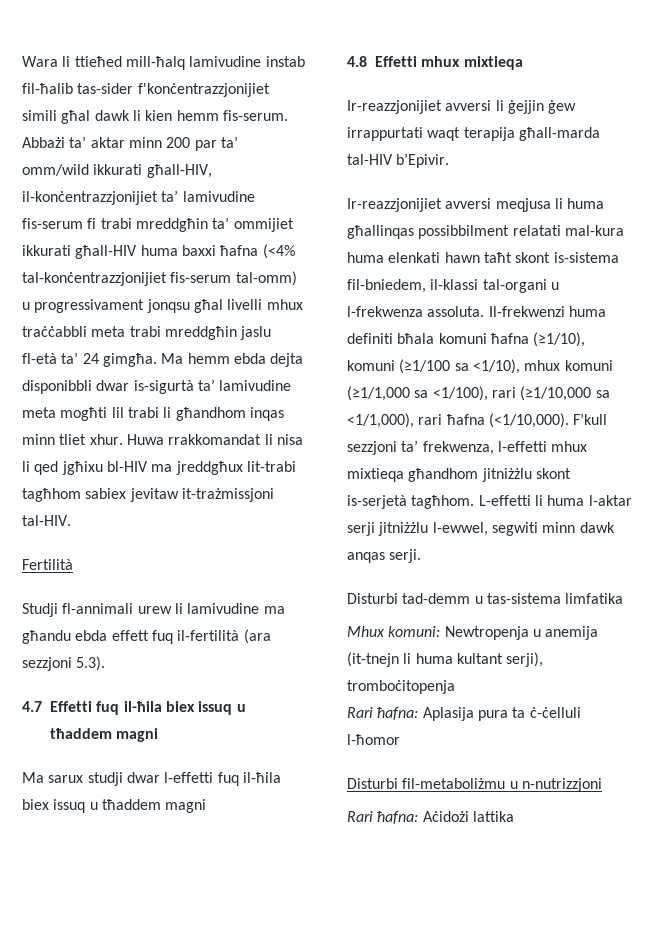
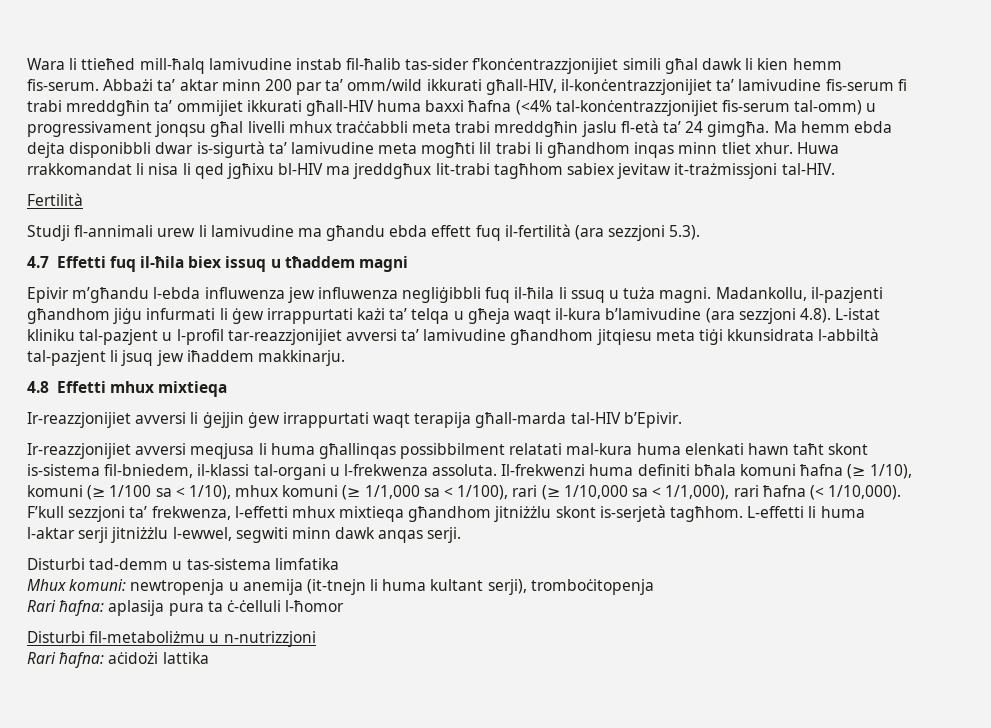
[22,772,281,786] [22,799,207,813] Ma sarux studji dwar l-effetti fuq il-ħila biex issuq u tħaddem magni -> [27,287,883,303] [27,308,881,324] [27,328,880,345] [27,350,345,366] Epivir m’għandu l-ebda influwenza jew influwenza negliġibbli fuq il-ħila li ssuq u tuża magni. Madankollu, il-pazjenti għandhom jiġu infurmati li ġew irrappurtati każi ta’ telqa u għeja waqt il-kura b’lamivudine (ara sezzjoni 4.8). L-istat kliniku tal-pazjent u l-profil tar-reazzjonijiet avversi ta’ lamivudine għandhom jitqiesu meta tiġi kkunsidrata l-abbiltà tal-pazjent li jsuq jew iħaddem makkinarju.
[533,332,586,347] [347,359,613,374] [347,386,610,401] [347,413,569,428] (≥1/10), komuni (≥1/100 sa <1/10), mhux komuni (≥1/1,000 sa <1/100), rari (≥1/10,000 sa <1/1,000), rari ħafna (<1/10,000). -> [847,464,912,479] [27,485,902,500] (≥ 1/10), komuni (≥ 1/100 sa < 1/10), mhux komuni (≥ 1/1,000 sa < 1/100), rari (≥ 1/10,000 sa < 1/1,000), rari ħafna (< 1/10,000).
[444,626,529,640] Newtropenja -> [130,579,225,595] newtropenja
[422,707,474,721] Aplasija -> [108,600,165,616] aplasija
[422,811,469,822] Aċidożi -> [108,652,159,664] aċidożi

